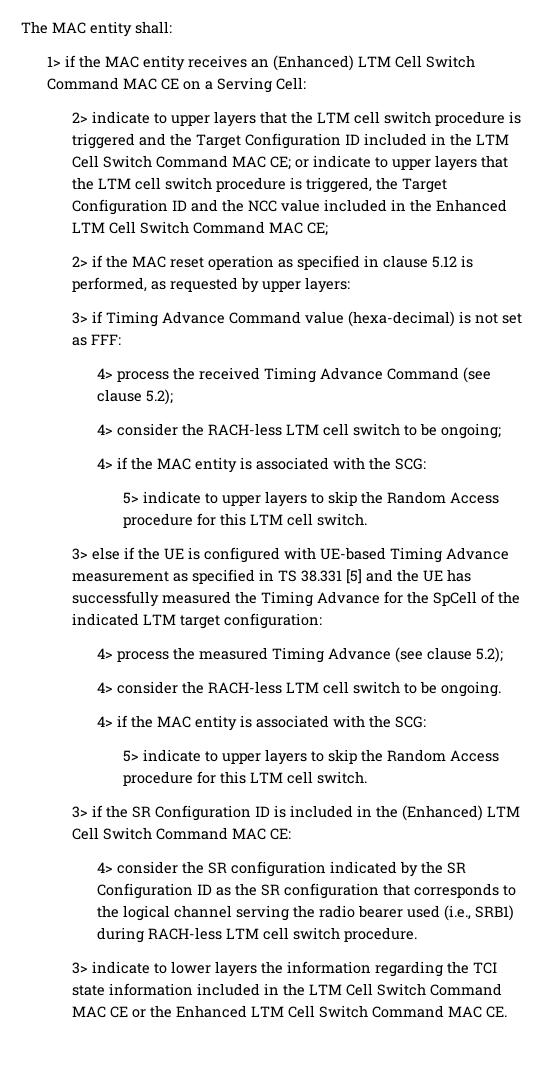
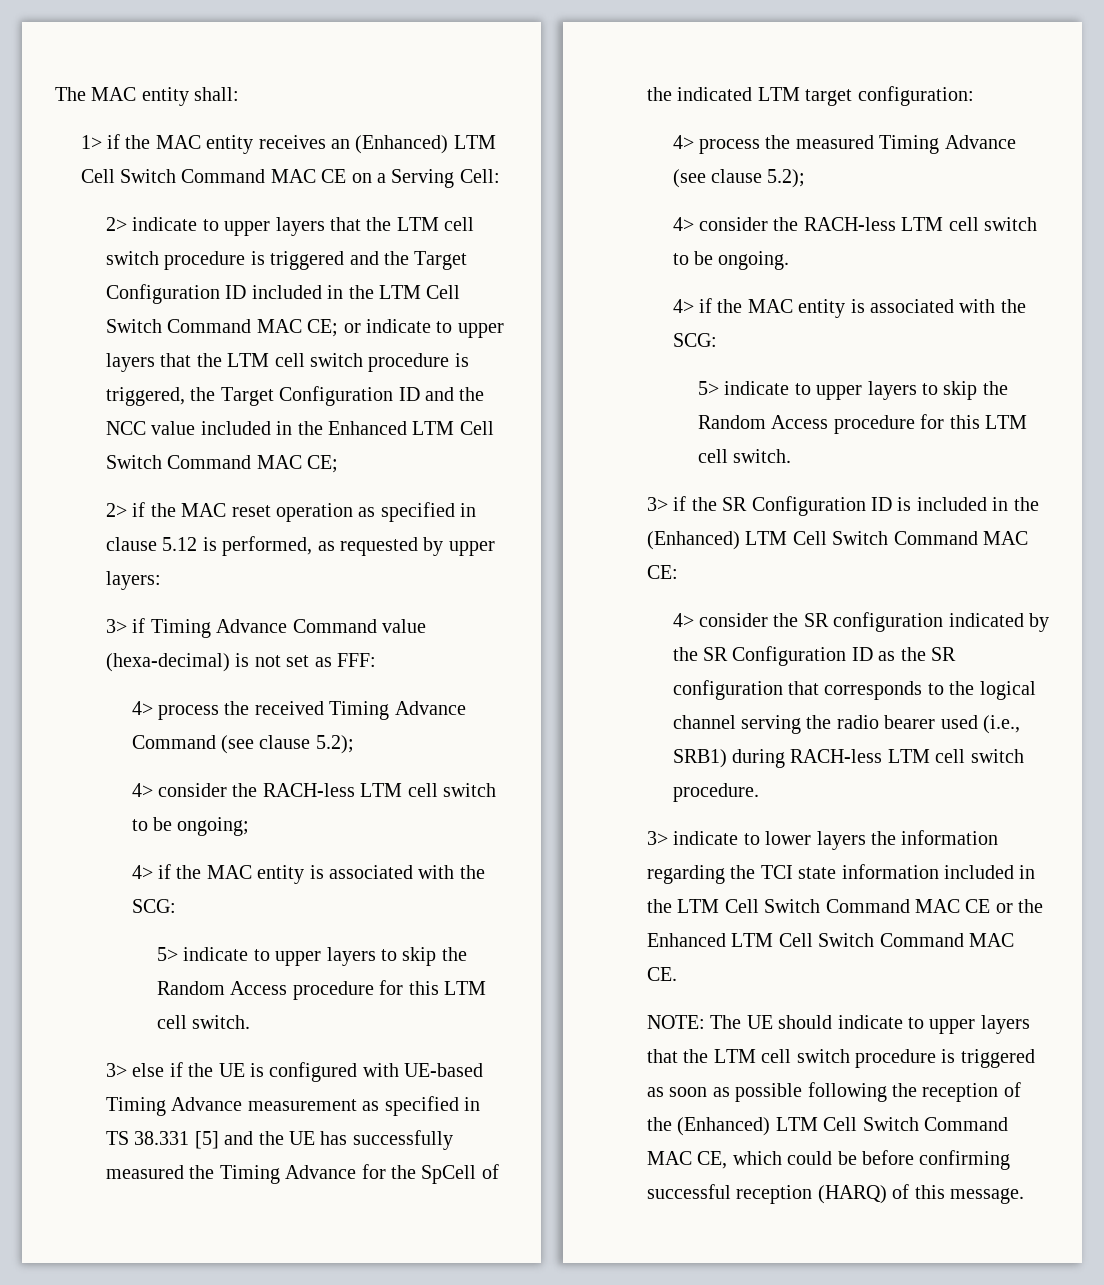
(507, 1012) none -> [647,1015,1030,1034] [647,1049,1035,1068] [647,1082,1021,1102] [647,1117,1009,1136] [647,1150,1011,1170] [647,1184,1025,1204] // NOTE: The UE should indicate to upper layers that the LTM cell switch procedure is triggered as soon as possible following the reception of the (Enhanced) LTM Cell Switch Command MAC CE, which could be before confirming successful reception (HARQ) of this message.

